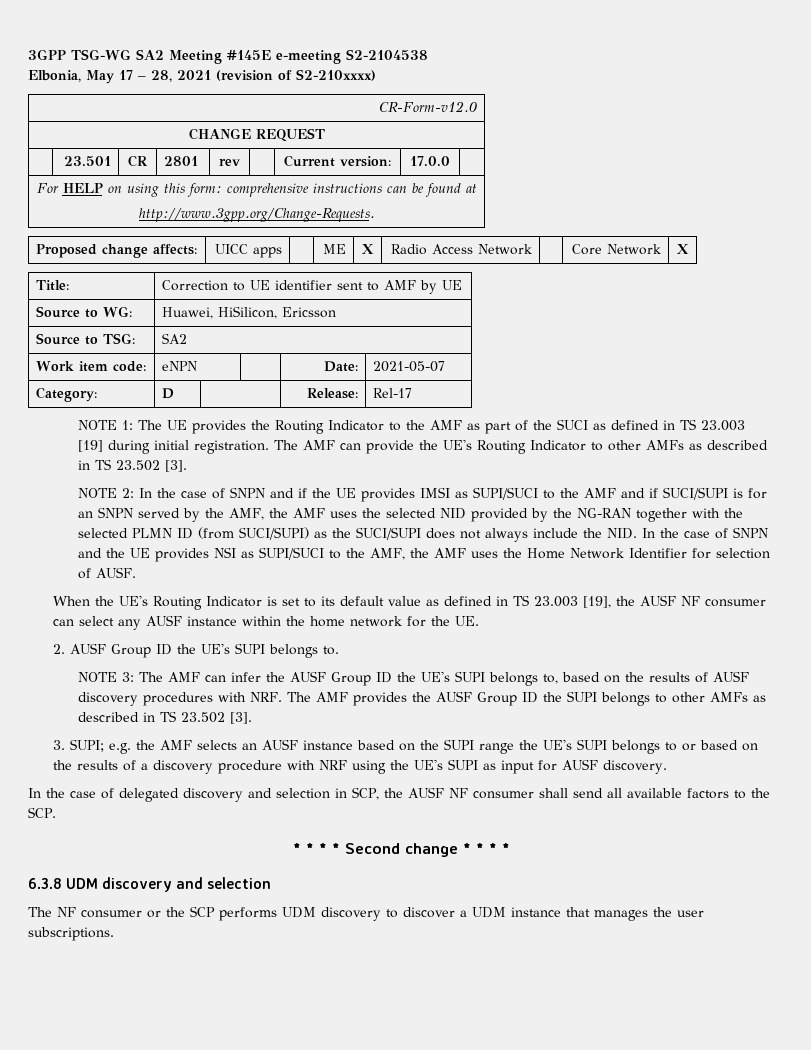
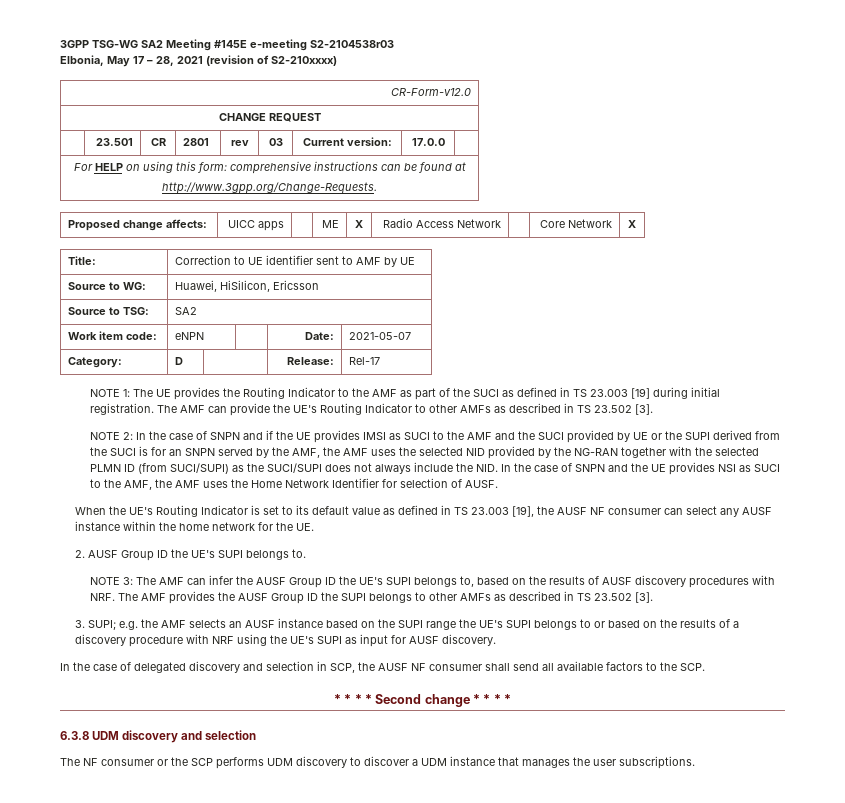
[346,49,428,60] S2-2104538 -> [310,40,394,48] S2-2104538r03
(240, 162) none -> [268,138,283,146] 03
[473,487,539,500] SUPI/SUCI -> [404,432,431,440] SUCI
[649,487,729,500] if SUCI/SUPI -> [518,430,781,443] [90,447,137,456] the SUCI provided by UE or the SUPI derived from the SUCI
[259,547,325,560] SUPI/SUCI -> [754,464,781,472] SUCI

